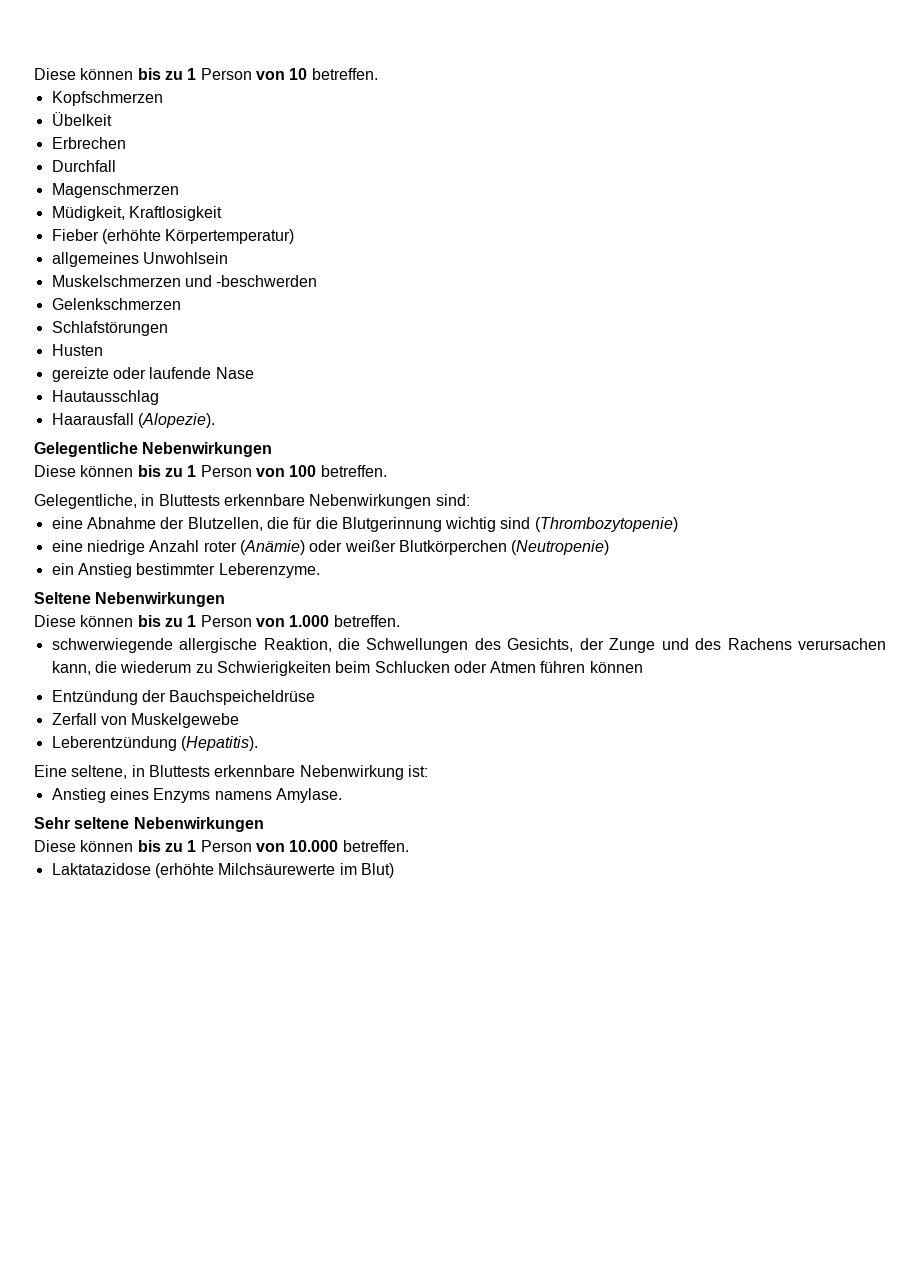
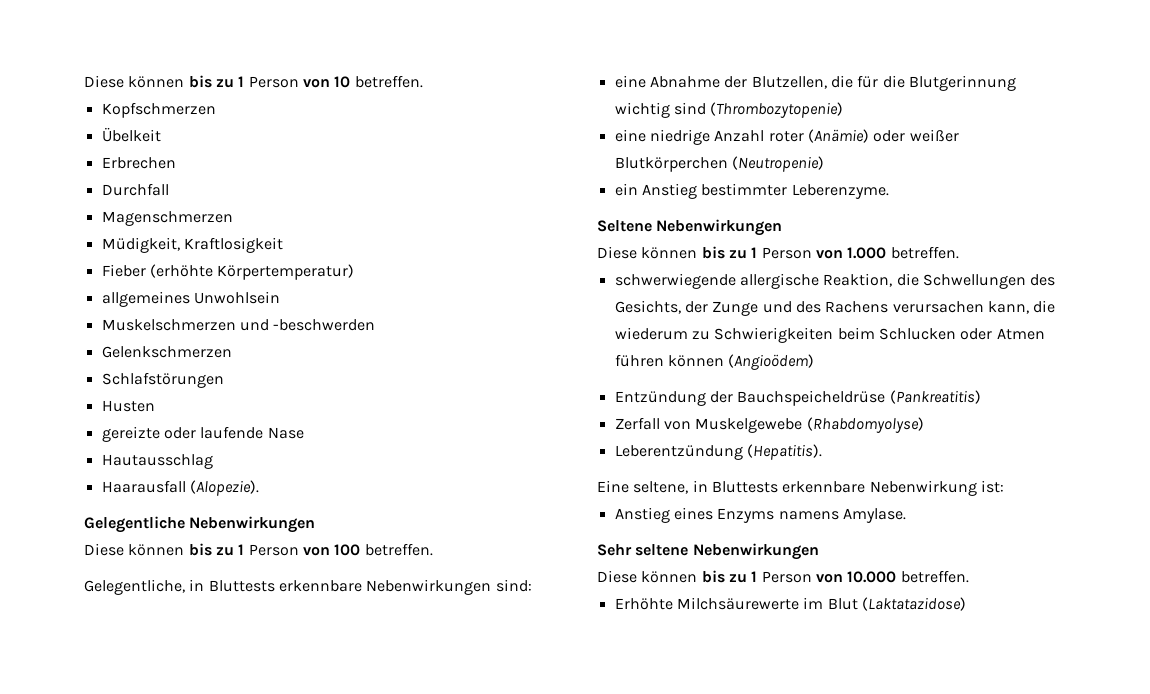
(643, 667) none -> [728,354,815,370] (Angioödem)
(316, 697) none -> [889,390,981,404] (Pankreatitis)
(240, 720) none -> [806,417,924,433] (Rhabdomyolyse)
[51,863,394,878] Laktatazidose (erhöhte Milchsäurewerte im Blut) -> [614,597,966,611] Erhöhte Milchsäurewerte im Blut (Laktatazidose)

